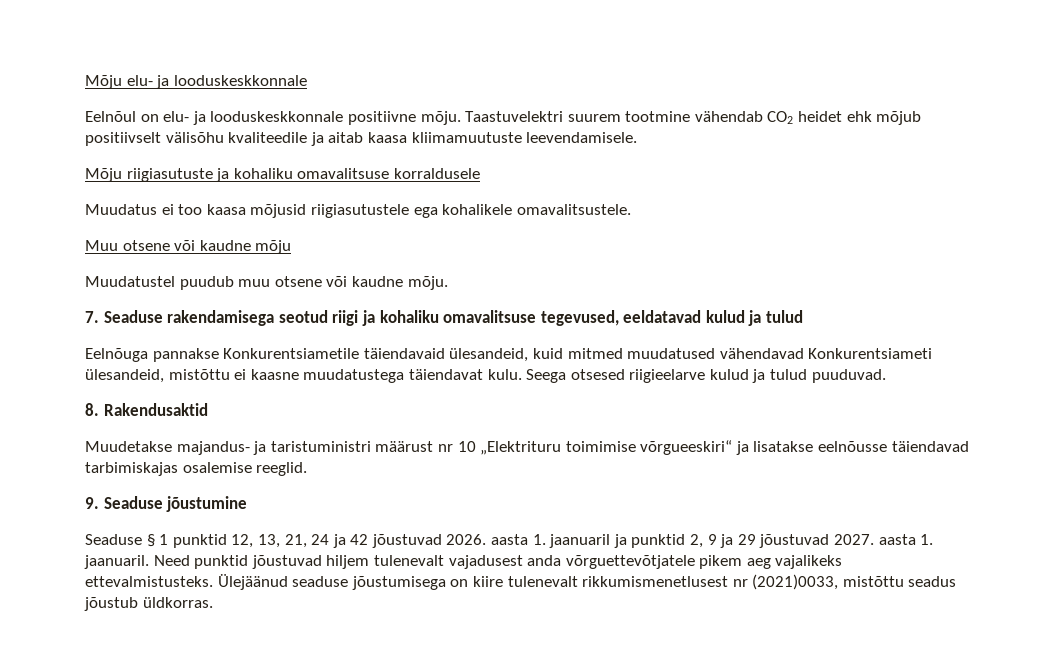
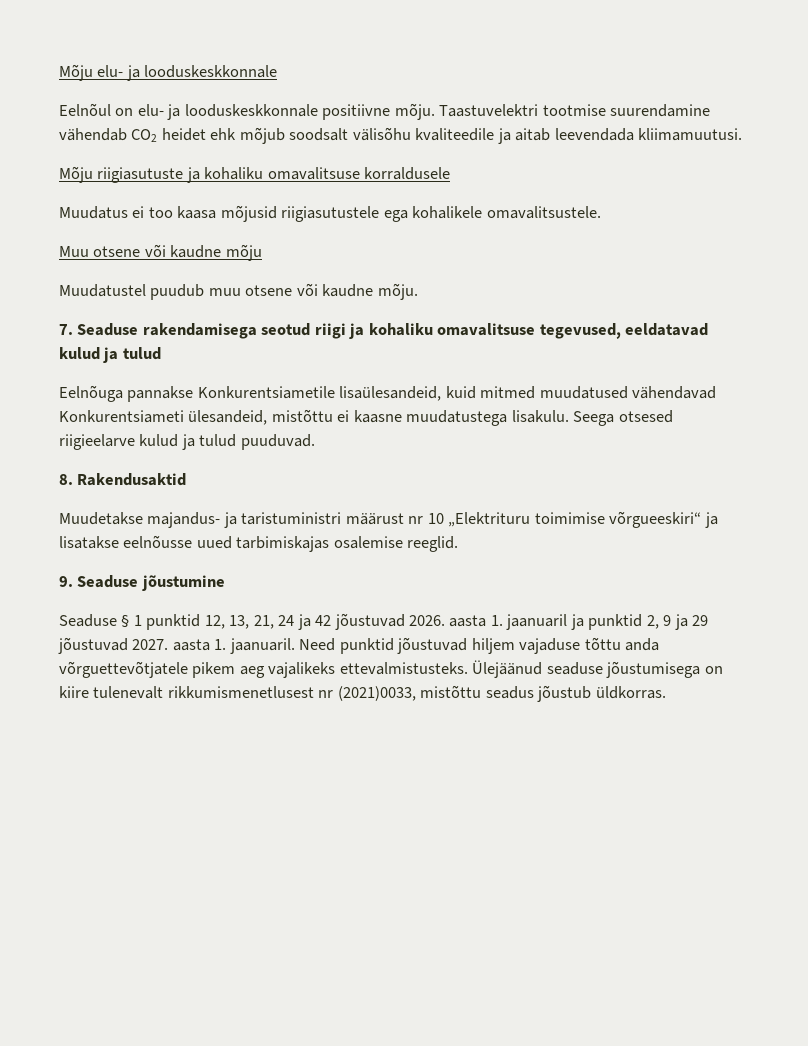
[567,111,691,122] suurem tootmine -> [542,104,711,117] tootmise suurendamine
[85,132,161,146] positiivselt -> [289,128,349,141] soodsalt
[367,132,638,143] kaasa kliimamuutuste leevendamisele. -> [554,128,743,141] leevendada kliimamuutusi.
[363,348,529,362] täiendavaid ülesandeid, -> [339,386,442,401] lisaülesandeid,
[408,369,522,380] täiendavat kulu. -> [511,410,569,423] lisakulu.
[891,441,969,452] täiendavad -> [196,536,232,549] uued
[373,555,523,569] tulenevalt vajadusest -> [519,637,621,654] vajaduse tõttu

